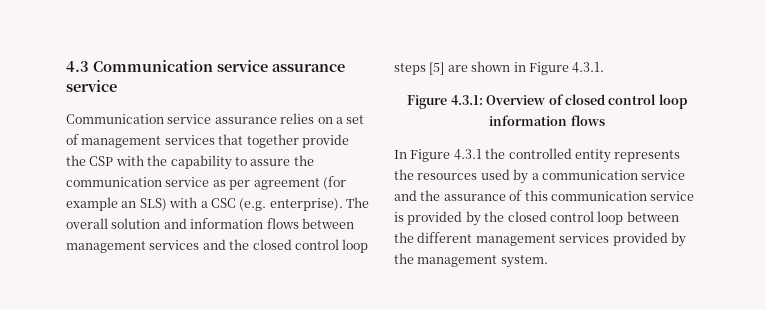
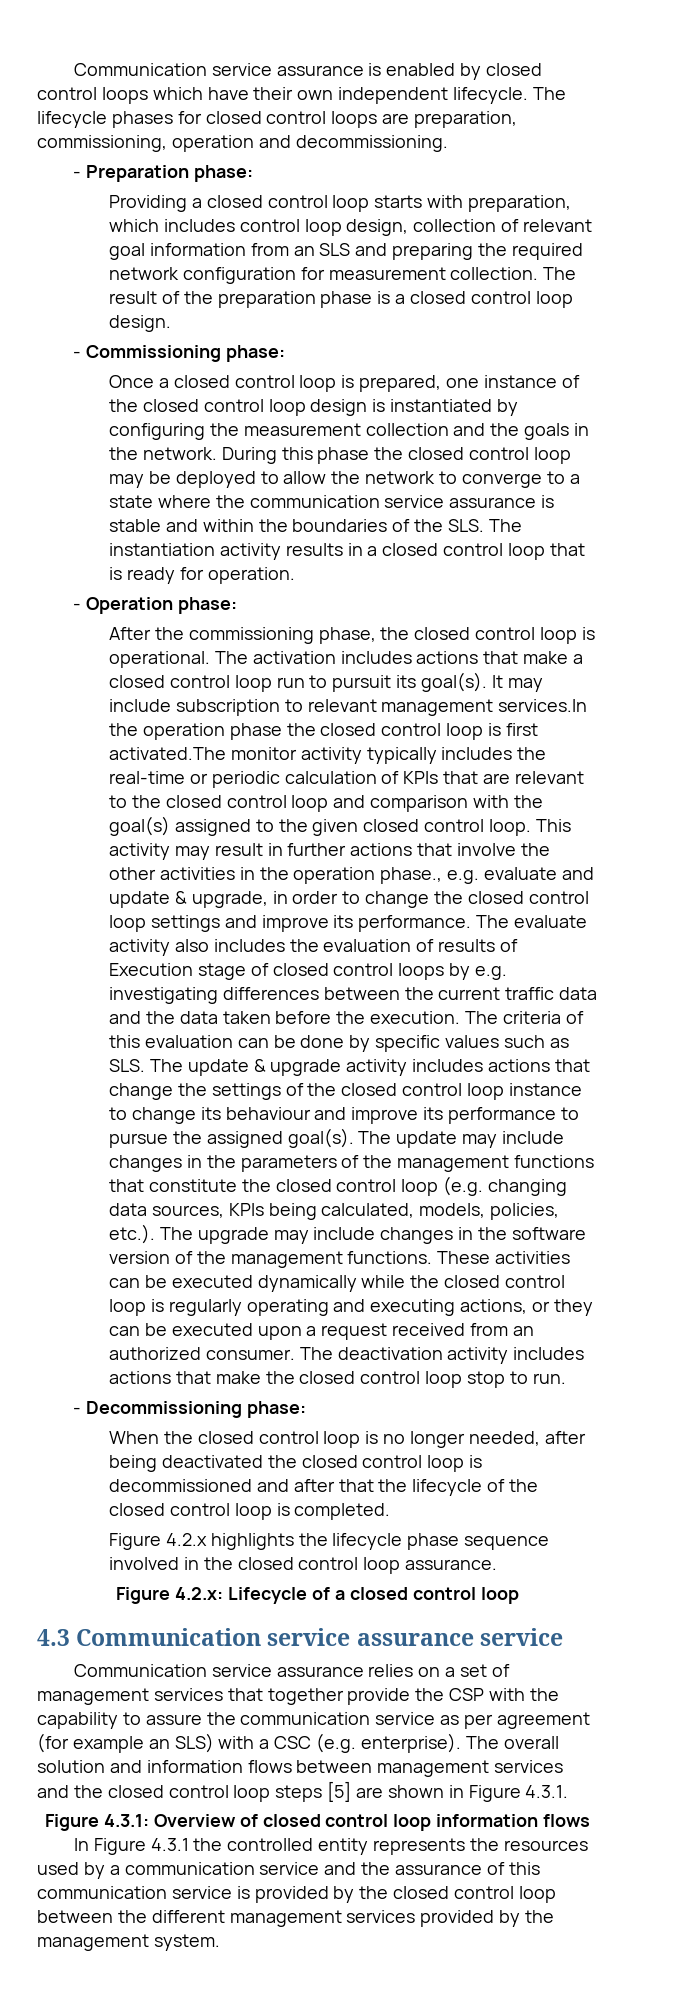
(66, 66) none -> [73,63,542,80] [37,87,566,104] [37,111,518,128] [37,135,448,152] [72,165,253,182] [108,195,571,212] [108,219,592,236] [108,243,583,260] [108,267,577,284] [108,291,573,308] [108,315,171,332] [72,345,285,362] [108,375,580,392] [108,399,518,416] [108,423,589,440] [108,447,571,464] [108,471,580,488] [108,495,555,508] [108,519,522,532] [108,543,585,560] [108,567,295,584] [72,597,237,614] [108,627,595,644] [108,651,583,668] [108,672,543,692] [108,699,588,716] [108,723,538,740] [108,747,547,764] [108,771,584,788] [108,795,543,812] [108,816,571,836] [108,843,550,860] [108,867,594,884] [108,891,589,908] [108,915,587,932] [108,939,518,956] [108,963,507,980] [108,987,598,1004] [108,1011,584,1024] [108,1035,569,1052] [108,1059,590,1076] [108,1083,582,1100] [108,1107,579,1124] [108,1128,564,1148] [108,1155,594,1172] [108,1176,567,1196] [108,1203,560,1220] [108,1224,586,1244] [108,1251,571,1268] [108,1275,565,1292] [108,1299,593,1316] [108,1323,534,1340] [108,1347,585,1364] [108,1371,566,1388] [72,1401,306,1418] [108,1431,586,1448] [108,1455,483,1472] [108,1479,538,1496] [108,1503,391,1520] [108,1533,550,1550] [108,1557,498,1574] [116,1587,519,1604] Communication service assurance is enabled by closed control loops which have their own independent lifecycle. The lifecycle phases for closed control loops are preparation, commissioning, operation and decommissioning. // - Preparation phase: // Providing a closed control loop starts with preparation, which includes control loop design, collection of relevant goal information from an SLS and preparing the required network configuration for measurement collection. The result of the preparation phase is a closed control loop design. // - Commissioning phase: // Once a closed control loop is prepared, one instance of the closed control loop design is instantiated by configuring the measurement collection and the goals in the network. During this phase the closed control loop may be deployed to allow the network to converge to a state where the communication service assurance is stable and within the boundaries of the SLS. The instantiation activity results in a closed control loop that is ready for operation. // - Operation phase: // After the commissioning phase, the closed control loop is operational. The activation includes actions that make a closed control loop run to pursuit its goal(s). It may include subscription to relevant management services.In the operation phase the closed control loop is first activated.The monitor activity typically includes the real-time or periodic calculation of KPIs that are relevant to the closed control loop and comparison with the goal(s) assigned to the given closed control loop. This activity may result in further actions that involve the other activities in the operation phase., e.g. evaluate and update & upgrade, in order to change the closed control loop settings and improve its performance. The evaluate activity also includes the evaluation of results of Execution stage of closed control loops by e.g. investigating differences between the current traffic data and the data taken before the execution. The criteria of this evaluation can be done by specific values such as SLS. The update & upgrade activity includes actions that change the settings of the closed control loop instance to change its behaviour and improve its performance to pursue the assigned goal(s). The update may include changes in the parameters of the management functions that constitute the closed control loop (e.g. changing data sources, KPIs being calculated, models, policies, etc.). The upgrade may include changes in the software version of the management functions. These activities can be executed dynamically while the closed control loop is regularly operating and executing actions, or they can be executed upon a request received from an authorized consumer. The deactivation activity includes actions that make the closed control loop stop to run. // - Decommissioning phase: // When the closed control loop is no longer needed, after being deactivated the closed control loop is decommissioned and after that the lifecycle of the closed control loop is completed. // Figure 4.2.x highlights the lifecycle phase sequence involved in the closed control loop assurance. // Figure 4.2.x: Lifecycle of a closed control loop //

